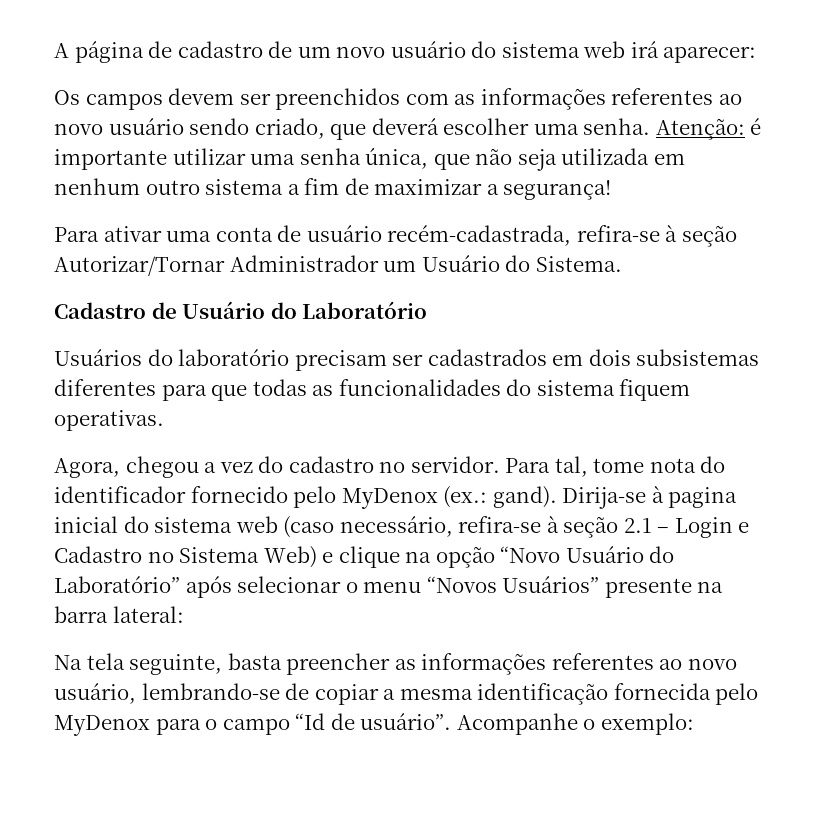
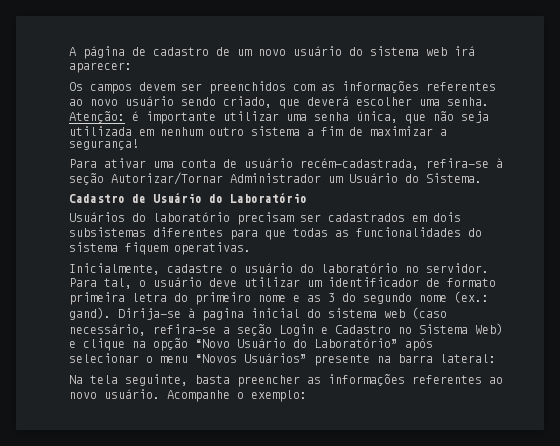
[54,456,726,478] [54,486,438,509] Agora, chegou a vez do cadastro no servidor. Para tal, tome nota do identificador fornecido pelo MyDenox -> [69,263,489,275] [69,277,496,289] [69,292,447,305] Inicialmente, cadastre o usuário do laboratório no servidor. Para tal, o usuário deve utilizar um identificador de formato primeira letra do primeiro nome e as 3 do segundo nome
[546,516,670,538] à seção 2.1 – -> [223,324,272,336] a seção
[54,683,759,705] [54,713,452,736] usuário, lembrando-se de copiar a mesma identificação fornecida pelo MyDenox para o campo “Id de usuário”. -> [104,389,160,399] usuário.

